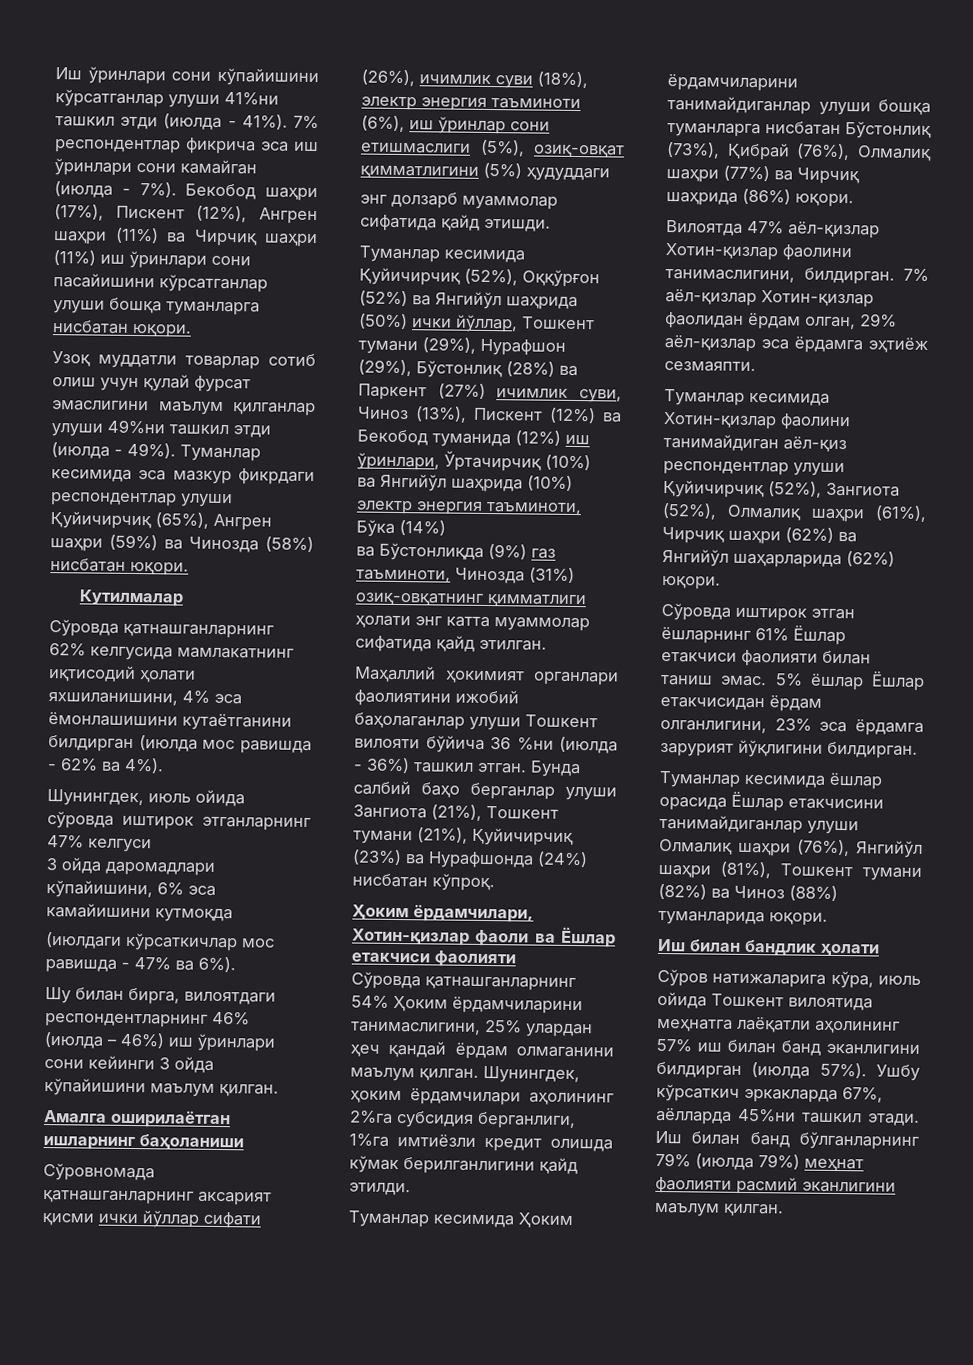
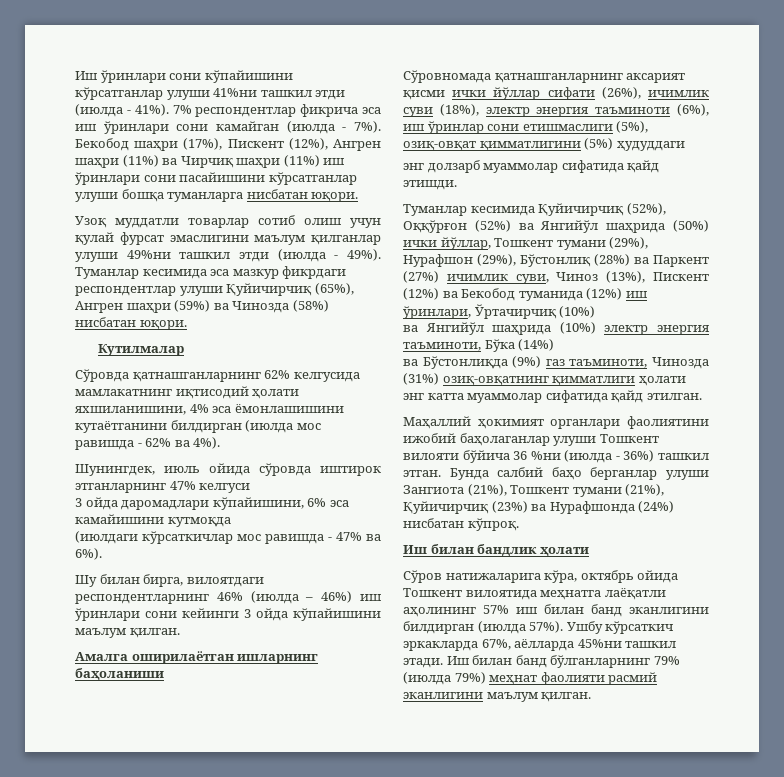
[352,904,534,923] [352,926,616,948] [351,950,516,968] [351,971,576,992] [351,995,583,1015] [351,1020,593,1038] [350,1040,614,1060] [350,1065,580,1084] [350,1088,614,1106] [349,1110,576,1130] [349,1133,613,1152] [349,1155,578,1175] [349,1182,411,1196] [348,1210,573,1229] [667,74,798,92] [667,96,931,116] [667,121,932,140] [666,142,932,162] [666,165,860,185] [666,188,854,208] [666,220,880,239] [665,243,852,262] [665,267,929,285] [665,289,874,308] [665,312,897,330] [664,335,928,354] [664,361,756,373] [664,388,830,406] [663,411,851,431] [663,433,847,453] [663,460,845,477] [663,479,900,499] [662,502,927,523] [662,526,857,545] [662,548,895,569] [662,575,721,590] [661,602,855,622] [661,625,846,646] [661,649,871,667] [660,671,925,691] [660,695,822,712] [660,718,924,736] [660,739,918,759] [659,770,882,790] [659,791,884,812] [659,814,859,835] [659,838,923,858] [658,861,922,881] [658,883,838,901] [658,910,828,926] // Ҳоким ёрдамчилари, Хотин-қизлар фаоли ва Ёшлар етакчиси фаолияти // Сўровда қатнашганларнинг 54% Ҳоким ёрдамчиларини танимаслигини, 25% улардан ҳеч қандай ёрдам олмаганини маълум қилган. Шунингдек, ҳоким ёрдамчилари аҳолининг 2%га субсидия берганлиги, 1%га имтиёзли кредит олишда кўмак берилганлигини қайд этилди. // Туманлар кесимида Ҳоким ёрдамчиларини танимайдиганлар улуши бошқа туманларга нисбатан Бўстонлиқ (73%), Қибрай (76%), Олмалиқ шаҳри (77%) ва Чирчиқ шаҳрида (86%) юқори. // Вилоятда 47% аёл-қизлар Хотин-қизлар фаолини танимаслигини, билдирган. 7% аёл-қизлар Хотин-қизлар фаолидан ёрдам олган, 29% аёл-қизлар эса ёрдамга эҳтиёж сезмаяпти. // Туманлар кесимида Хотин-қизлар фаолини танимайдиган аёл-қиз респондентлар улуши Қуйичирчиқ (52%), Зангиота (52%), Олмалиқ шаҳри (61%), Чирчиқ шаҳри (62%) ва Янгийўл шаҳарларида (62%) юқори. // Сўровда иштирок этган ёшларнинг 61% Ёшлар етакчиси фаолияти билан таниш эмас. 5% ёшлар Ёшлар етакчисидан ёрдам олганлигини, 23% эса ёрдамга зарурият йўқлигини билдирган. // Туманлар кесимида ёшлар орасида Ёшлар етакчисини танимайдиганлар улуши Олмалиқ шаҳри (76%), Янгийўл шаҳри (81%), Тошкент тумани (82%) ва Чиноз (88%) туманларида юқори. -> (519, 524) none
[878,975,921,985] июль -> [580,570,634,583] октябрь

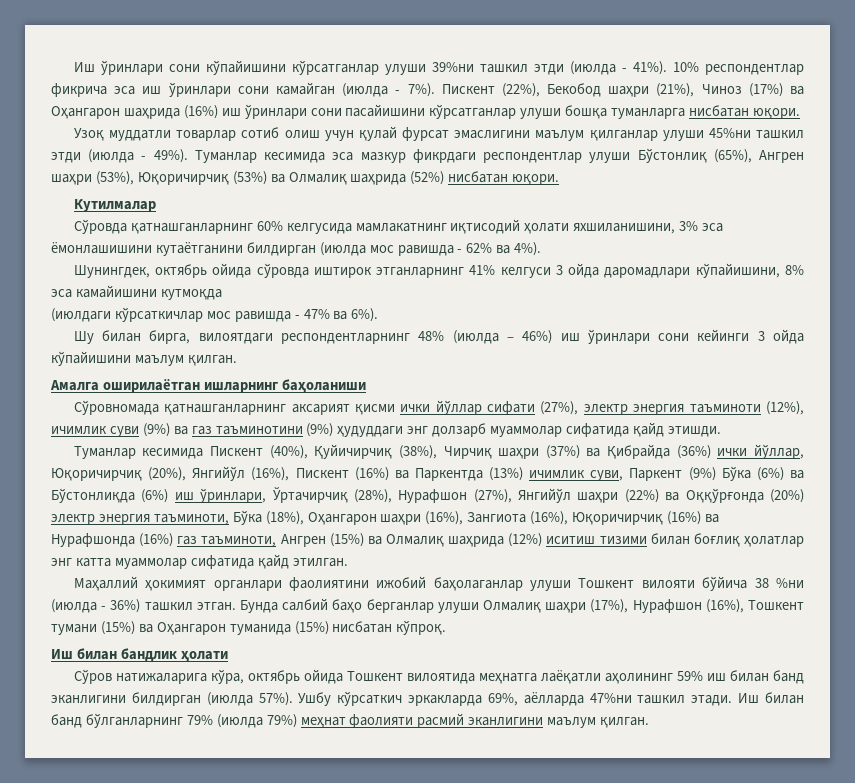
[213,88,258,97] 41%ни -> [431,62,474,72] 39%ни
[172,105,192,114] 7% -> [672,62,699,72] 10%
[75,138,381,151] [75,155,320,168] Бекобод шаҳри (17%), Пискент (12%), Ангрен шаҳри (11%) ва Чирчиқ шаҳри (11%) -> [441,83,804,97] [51,105,218,119] Пискент (22%), Бекобод шаҳри (21%), Чиноз (17%) ва Оҳангарон шаҳрида (16%)
[126,250,171,259] 49%ни -> [708,128,751,138] 45%ни
[226,283,313,296] Қуйичирчиқ -> [637,148,707,163] Бўстонлиқ
[174,300,329,313] (59%) ва Чинозда (58%) -> [95,171,445,185] (53%), Юқоричирчиқ (53%) ва Олмалиқ шаҳрида (52%)
[264,370,291,379] 62% -> [256,221,283,231] 60%
[189,404,209,413] 4% -> [679,221,699,231] 3%
[164,466,200,473] июль -> [155,264,208,278] октябрь
[169,481,196,490] 47% -> [469,265,496,275] 41%
(251, 488) // -> (551, 272) none
[307,498,327,507] 6% -> [785,265,805,275] 8%
[216,592,243,601] 46% -> [418,331,445,341] 48%
[601,87,709,99] [403,104,709,117] [403,121,649,134] [403,138,614,151] (26%), ичимлик суви (18%), электр энергия таъминоти (6%), иш ўринлар сони етишмаслиги (5%), озиқ-овқат қимматлигини (5%) -> [540,401,804,415] [51,423,334,437] (27%), электр энергия таъминоти (12%), ичимлик суви (9%) ва газ таъминотини (9%)
(685, 146) // -> (404, 431) none
[538,203,666,216] [403,220,709,233] [403,237,649,250] [403,254,709,267] [403,271,709,284] [403,288,647,301] [403,304,596,319] [403,322,710,335] [403,339,555,352] [403,356,709,369] [403,373,686,386] Қуйичирчиқ (52%), Оққўрғон (52%) ва Янгийўл шаҳрида (50%) ички йўллар, Тошкент тумани (29%), Нурафшон (29%), Бўстонлиқ (28%) ва Паркент (27%) ичимлик суви, Чиноз (13%), Пискент (12%) ва Бекобод туманида (12%) иш ўринлари, Ўртачирчиқ (10%) // ва Янгийўл шаҳрида (10%) электр энергия таъминоти, Бўка (14%) // ва Бўстонлиқда (9%) газ таъминоти, Чинозда (31%) озиқ-овқатнинг қимматлиги ҳолати -> [210,444,805,459] [51,466,804,481] [51,487,804,503] [51,510,719,525] [51,533,804,547] Пискент (40%), Қуйичирчиқ (38%), Чирчиқ шаҳри (37%) ва Қибрайда (36%) ички йўллар, Юқоричирчиқ (20%), Янгийўл (16%), Пискент (16%) ва Паркентда (13%) ичимлик суви, Паркент (9%) Бўка (6%) ва Бўстонлиқда (6%) иш ўринлари, Ўртачирчиқ (28%), Нурафшон (27%), Янгийўл шаҳри (22%) ва Оққўрғонда (20%) электр энергия таъминоти, Бўка (18%), Оҳангарон шаҳри (16%), Зангиота (16%), Юқоричирчиқ (16%) ва Нурафшонда (16%) газ таъминоти, Ангрен (15%) ва Олмалиқ шаҳрида (12%) иситиш тизими билан боғлиқ ҳолатлар
[513,451,528,460] 36 -> [754,578,769,588] 38
[403,484,665,497] [403,501,675,514] Зангиота (21%), Тошкент тумани (21%), Қуйичирчиқ (23%) ва Нурафшонда (24%) -> [482,599,804,613] [51,621,329,635] Олмалиқ шаҳри (17%), Нурафшон (16%), Тошкент тумани (15%) ва Оҳангарон туманида (15%)
[483,605,509,614] 57% -> [676,671,703,681] 59%
[481,639,622,651] 67%, аёлларда 45%ни -> [487,692,632,706] 69%, аёлларда 47%ни

